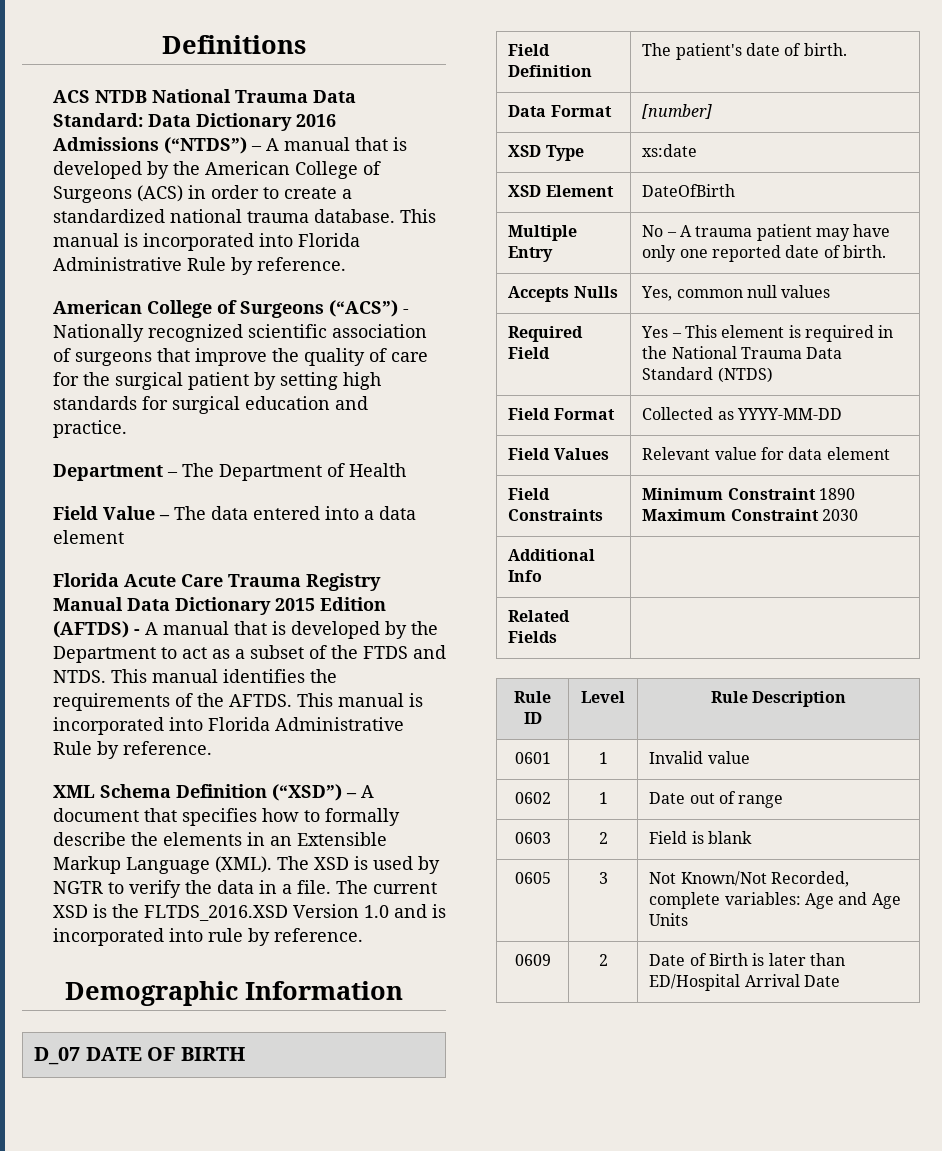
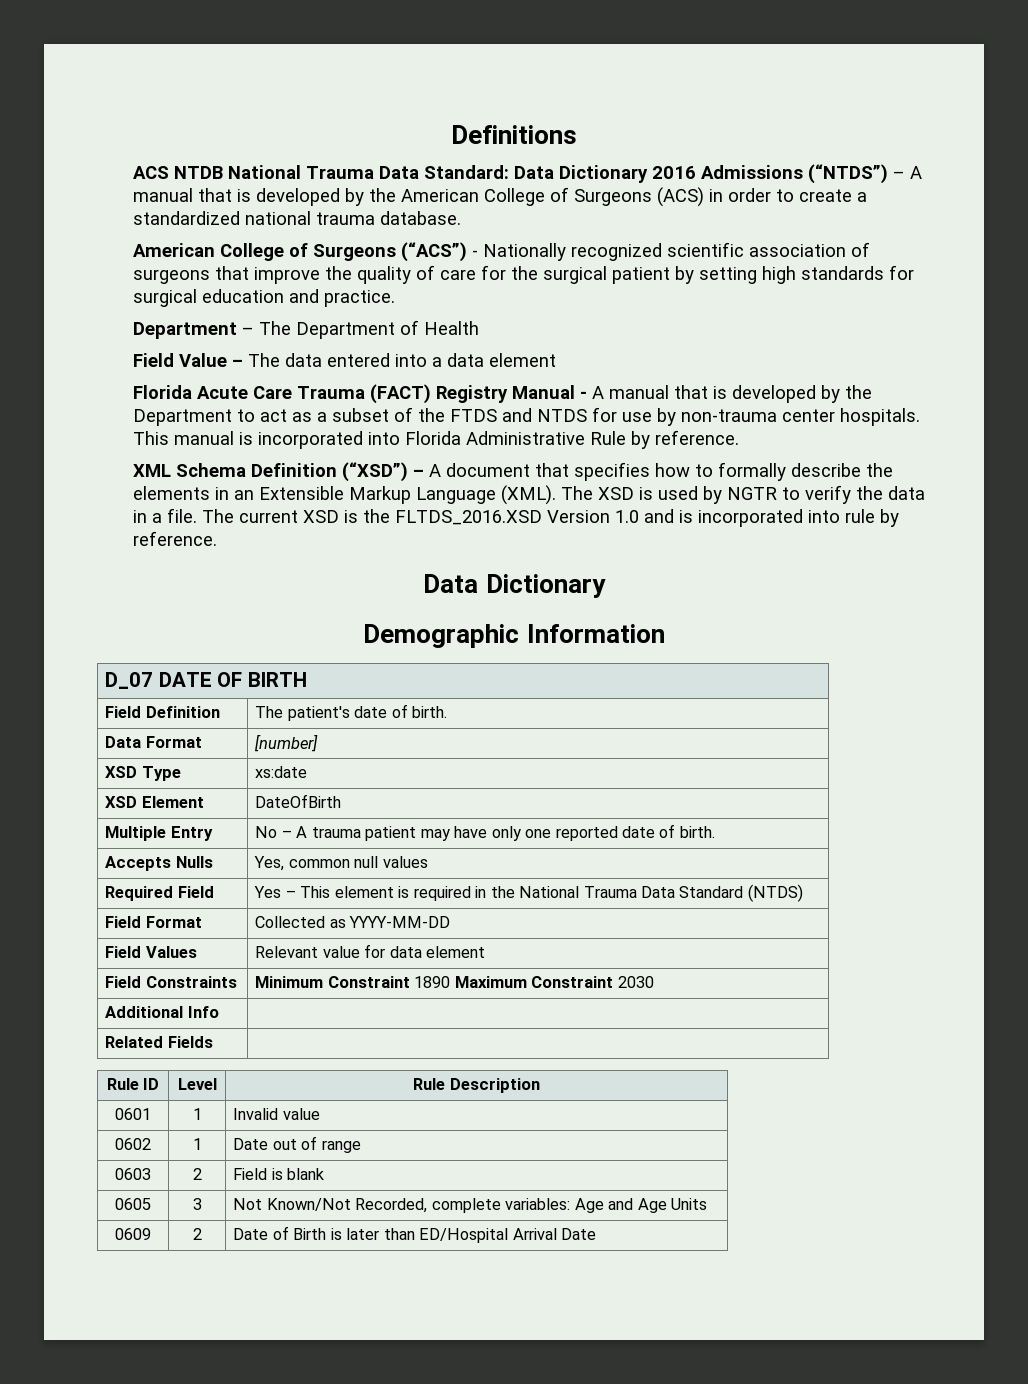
[399,209,436,223] [52,233,360,251] [52,257,346,275] This manual is incorporated into Florida Administrative Rule by reference. -> (462, 218) none
(301, 580) none -> [370,384,432,404] (FACT)
[126,597,386,615] [52,621,129,638] Data Dictionary 2015 Edition (AFTDS) -> (576, 392) none
[52,669,337,683] [52,693,292,711] NTDS. This manual identifies the requirements of the AFTDS. -> [537,407,921,426] NTDS for use by non-trauma center hospitals.
(363, 935) none -> [423,574,606,598] // Data Dictionary

